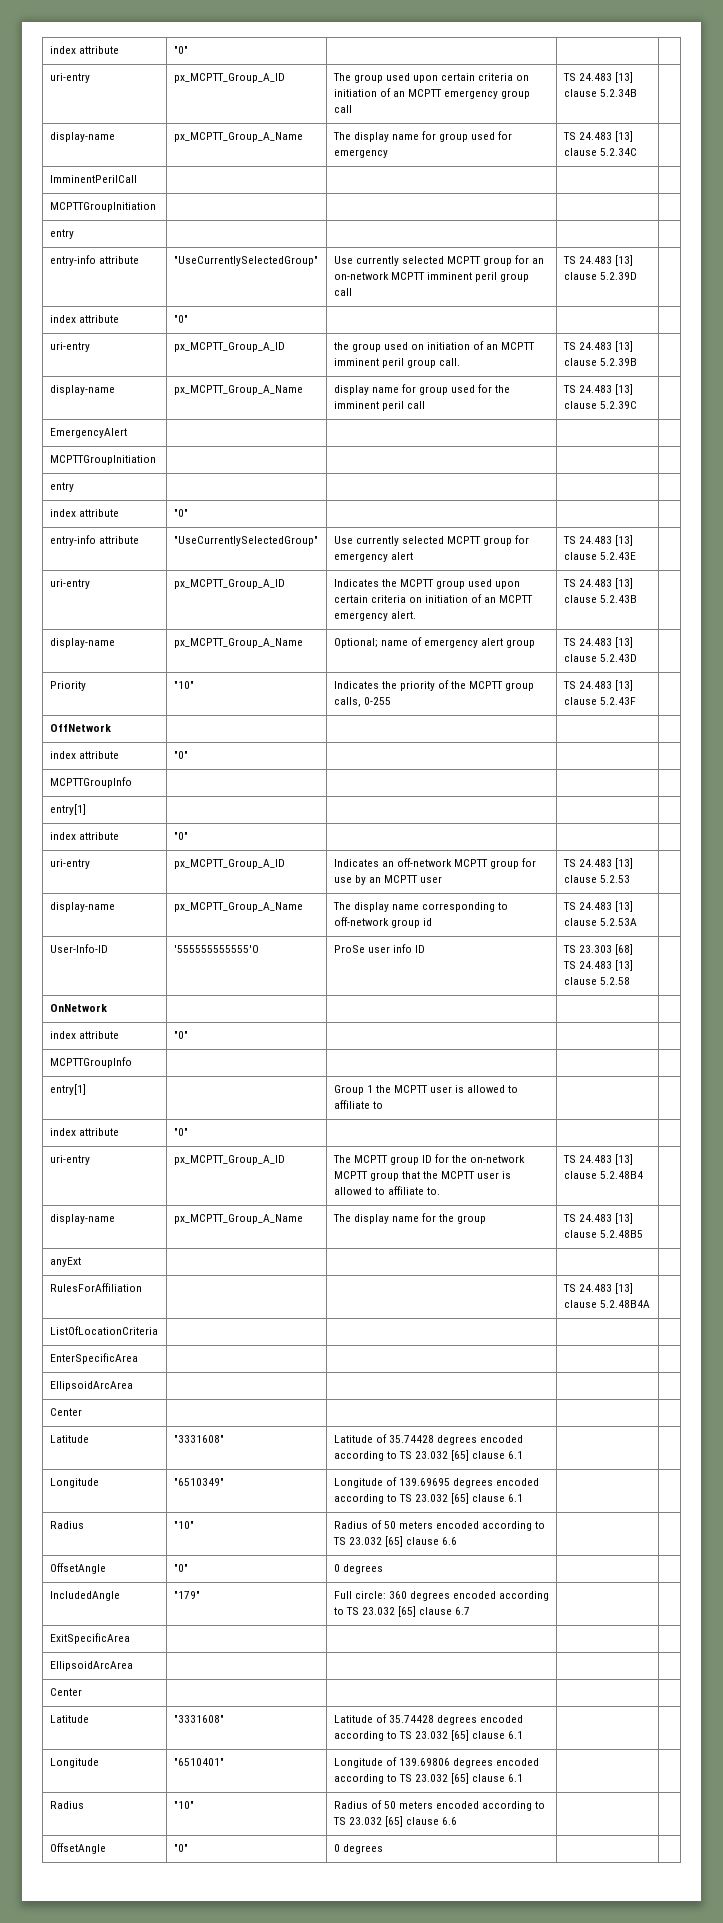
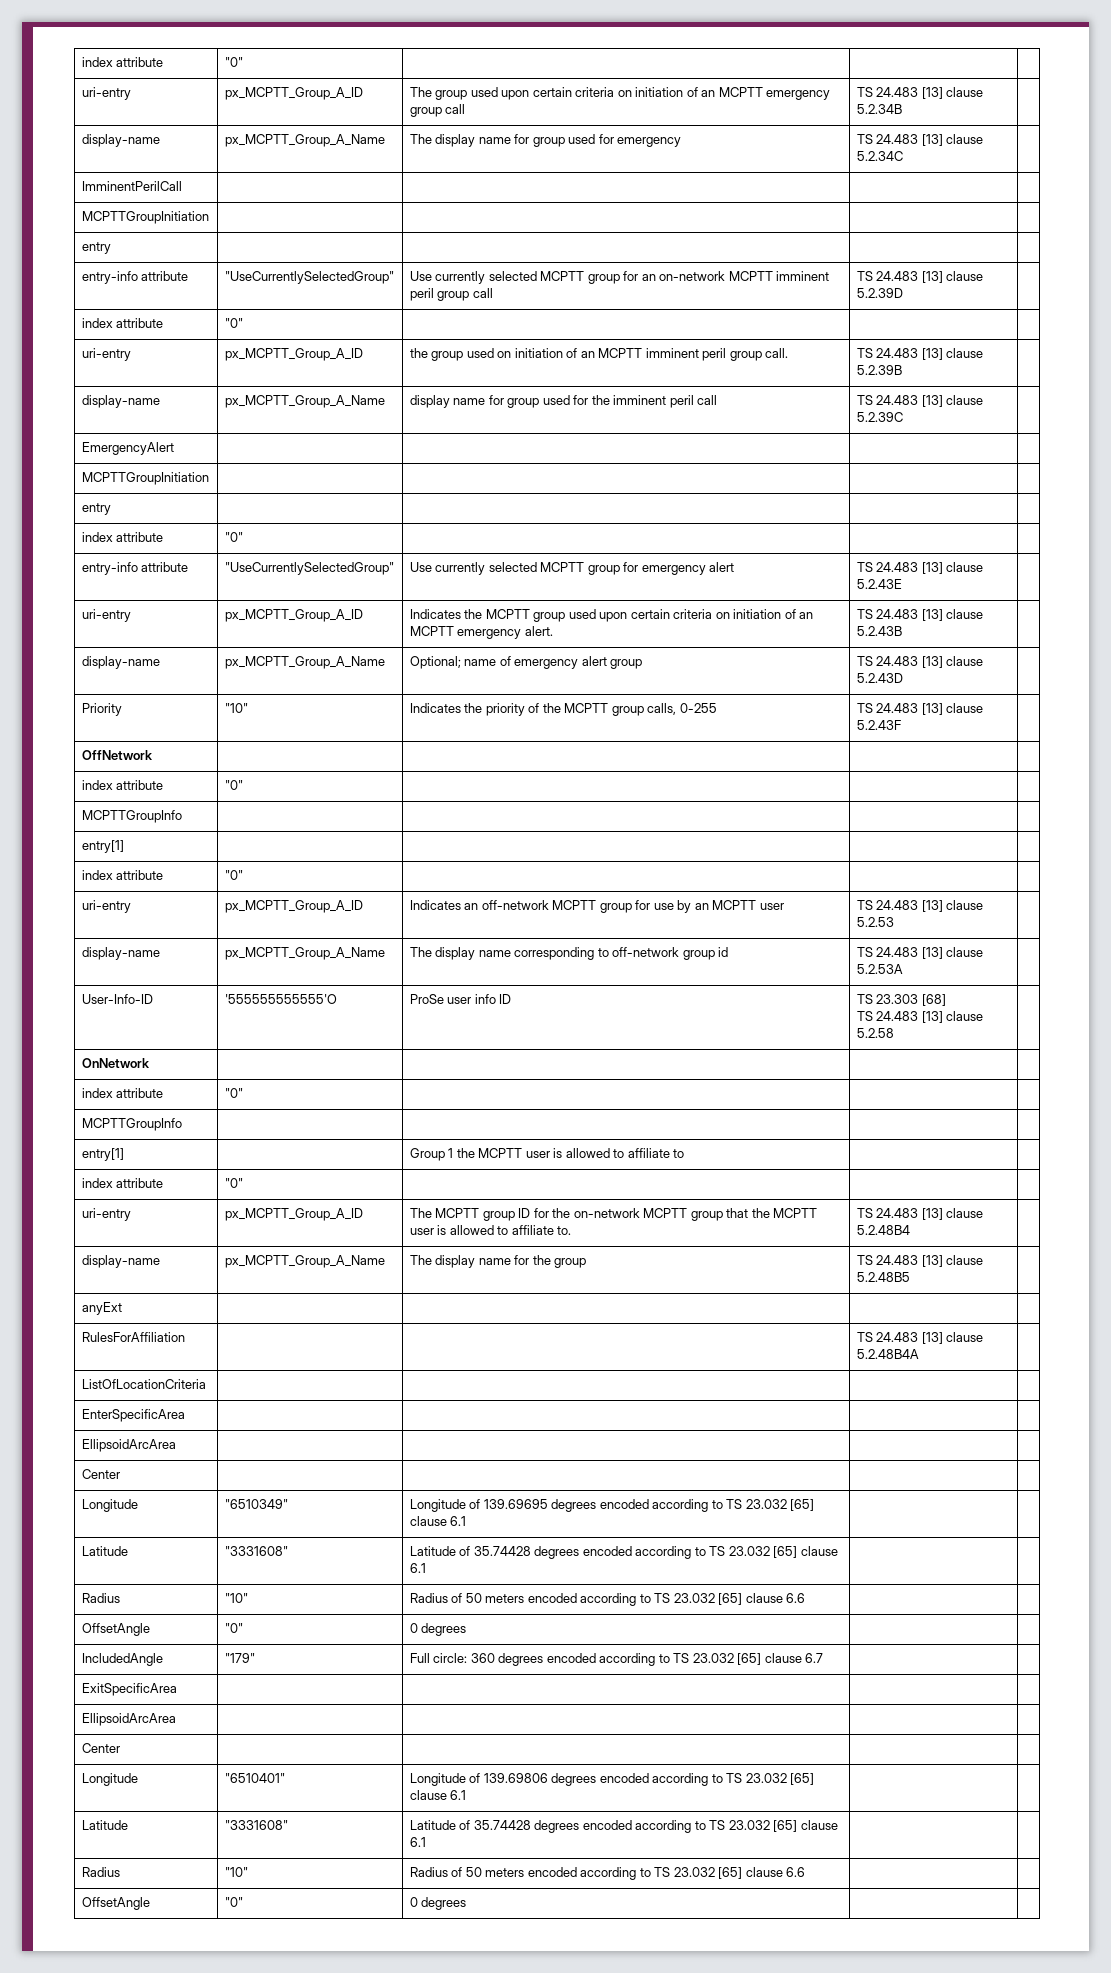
[49,1435,89,1443] [173,1435,224,1443] [333,1434,524,1445] [333,1450,524,1461] [49,1478,99,1488] [173,1478,224,1486] [333,1477,450,1488] Latitude | "3331608" | Latitude of 35.74428 degrees encoded according to TS 23.032 [65] clause 6.1 | | // Longitude | "6510349" | Longitude of 139.69695 -> [81,1499,138,1512] [224,1499,288,1509] [409,1499,815,1512] [409,1516,467,1526] [81,1546,128,1556] [224,1546,288,1556] [409,1546,531,1556] Longitude | "6510349" | Longitude of 139.69695 degrees encoded according to TS 23.032 [65] clause 6.1 | | // Latitude | "3331608" | Latitude of 35.74428
[49,1715,89,1723] [173,1715,224,1723] [333,1714,524,1725] [333,1730,524,1741] [49,1758,99,1768] [173,1758,224,1766] [333,1757,450,1768] Latitude | "3331608" | Latitude of 35.74428 degrees encoded according to TS 23.032 [65] clause 6.1 | | // Longitude | "6510401" | Longitude of 139.69806 -> [81,1773,138,1786] [224,1773,285,1783] [409,1773,815,1786] [409,1790,467,1800] [81,1820,128,1830] [224,1820,288,1830] [409,1820,531,1830] Longitude | "6510401" | Longitude of 139.69806 degrees encoded according to TS 23.032 [65] clause 6.1 | | // Latitude | "3331608" | Latitude of 35.74428

